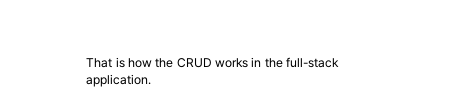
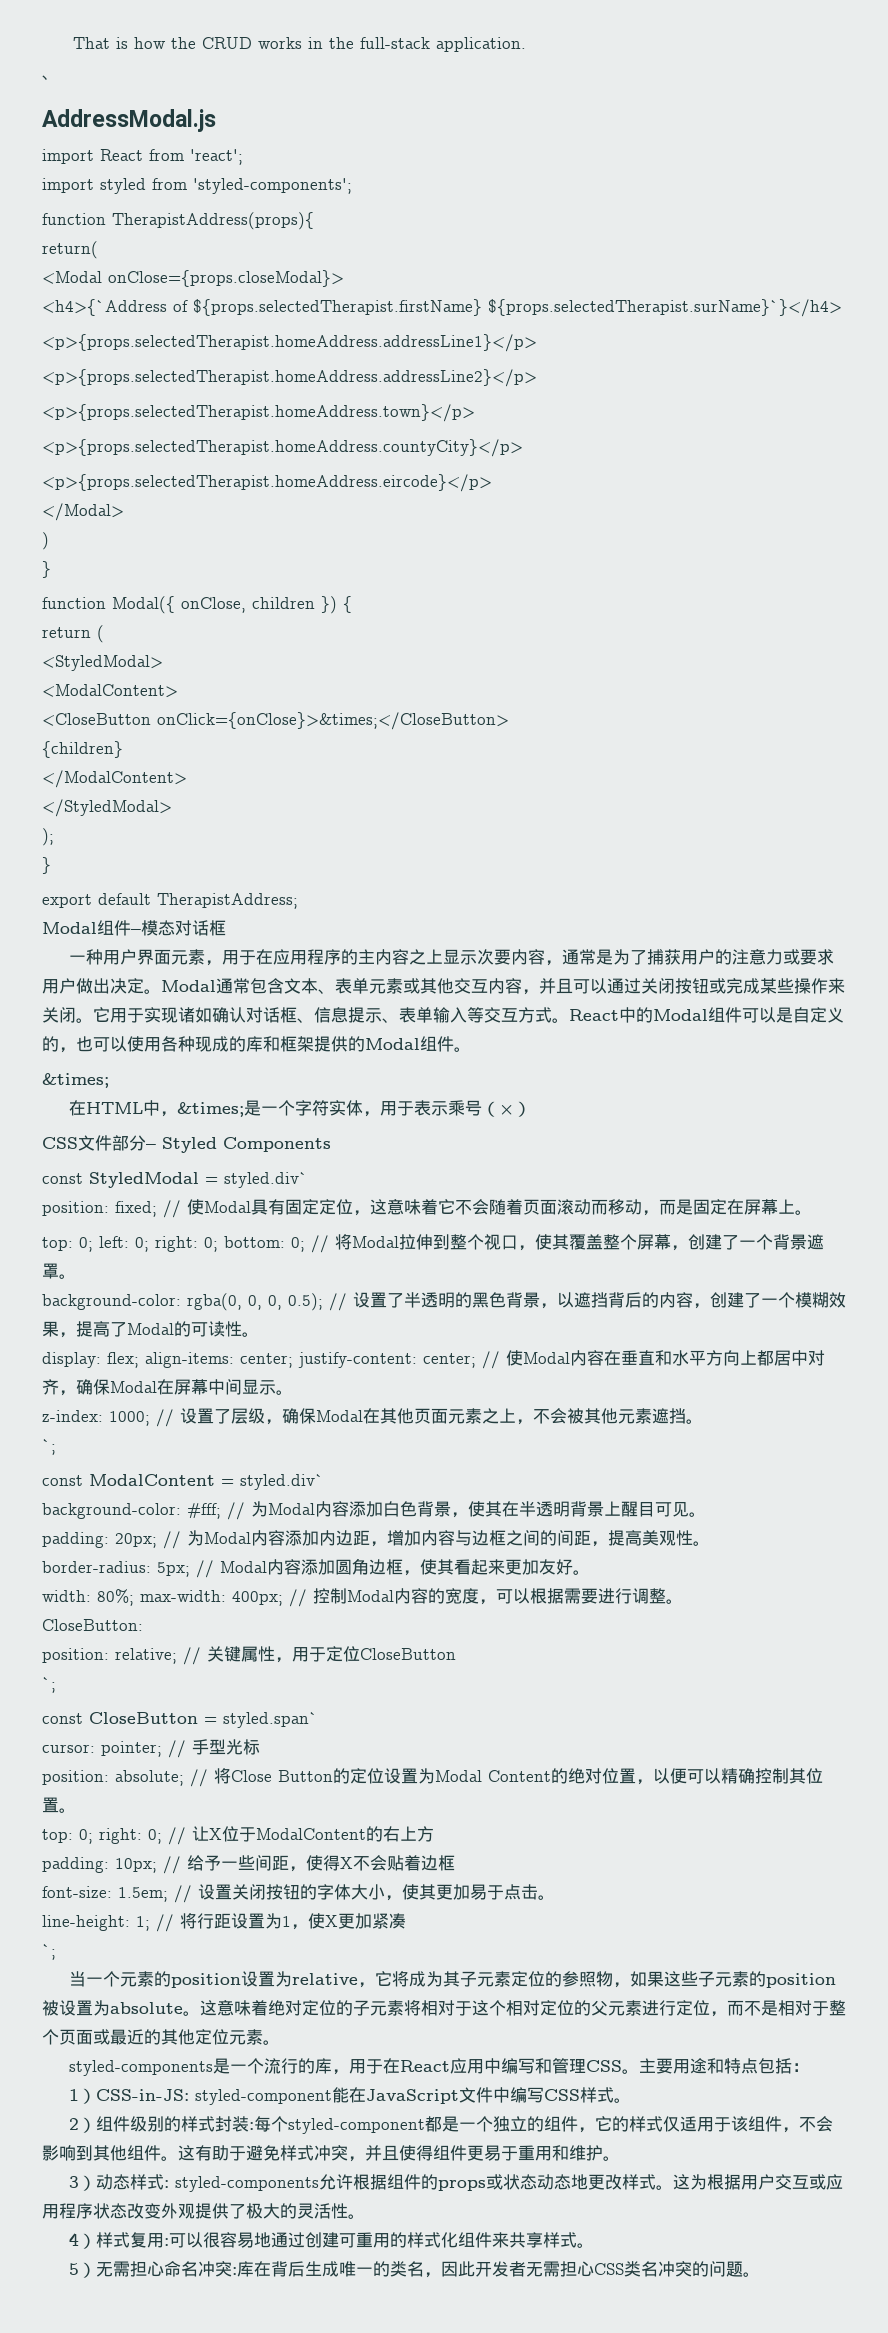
(152, 80) none -> [42,75,59,80] [42,109,216,132] [42,149,243,165] [42,178,352,194] [42,212,314,230] [42,241,98,259] [42,270,344,287] [42,299,842,317] [42,334,537,352] [42,369,537,387] [42,404,475,422] [42,439,523,457] [42,474,492,492] [42,503,124,521] [42,532,49,550] [42,561,51,578] [42,596,352,614] [42,625,104,643] [42,655,163,671] [42,684,178,698] [42,712,509,730] [42,741,123,758] [42,770,187,788] [42,799,172,817] [42,828,54,846] [42,857,51,874] [42,893,298,909] [42,920,226,936] [69,949,835,966] [42,978,845,995] [42,1007,844,1023] [42,1036,471,1053] [42,1073,109,1088] [69,1100,532,1117] [42,1135,331,1153] [42,1172,308,1188] [42,1199,812,1218] [42,1234,824,1253] [42,1263,76,1279] [42,1292,846,1311] [42,1321,259,1338] [42,1350,825,1369] [42,1379,293,1396] [42,1408,703,1427] [42,1439,56,1455] [42,1474,324,1490] [42,1501,706,1520] [42,1530,710,1549] [42,1558,590,1578] [42,1588,683,1607] [42,1619,143,1631] [42,1646,456,1665] [42,1677,56,1693] [42,1712,318,1728] [42,1739,260,1758] [42,1768,823,1787] [42,1797,76,1813] [42,1826,434,1845] [42,1855,455,1874] [42,1884,555,1903] [42,1913,406,1932] [42,1944,56,1960] [69,1971,837,1988] [42,2000,846,2017] [42,2029,280,2045] [69,2058,810,2076] [69,2087,632,2105] [69,2116,834,2134] [42,2145,620,2162] [69,2174,844,2192] [42,2203,365,2219] [69,2232,595,2249] [69,2261,761,2278] // 、 // AddressModal.js // import React from 'react'; // import styled from 'styled-components'; // function TherapistAddress(props){ // return( // <Modal onClose={props.closeModal}> // <h4>{`Address of ${props.selectedTherapist.firstName} ${props.selectedTherapist.surName}`}</h4> // <p>{props.selectedTherapist.homeAddress.addressLine1}</p> // <p>{props.selectedTherapist.homeAddress.addressLine2}</p> // <p>{props.selectedTherapist.homeAddress.town}</p> // <p>{props.selectedTherapist.homeAddress.countyCity}</p> // <p>{props.selectedTherapist.homeAddress.eircode}</p> // </Modal> // ) // } // function Modal({ onClose, children }) { // return ( // <StyledModal> // <ModalContent> // <CloseButton onClick={onClose}>&times;</CloseButton> // {children} // </ModalContent> // </StyledModal> // ); // } // export default TherapistAddress; // Modal组件–模态对话框 // 一种用户界面元素，用于在应用程序的主内容之上显示次要内容，通常是为了捕获用户的注意力或要求用户做出决定。Modal通常包含文本、表单元素或其他交互内容，并且可以通过关闭按钮或完成某些操作来关闭。它用于实现诸如确认对话框、信息提示、表单输入等交互方式。React中的Modal组件可以是自定义的，也可以使用各种现成的库和框架提供的Modal组件。 // &times; // 在HTML中，&times;是一个字符实体，用于表示乘号（×） // CSS文件部分– Styled Components // const StyledModal = styled.div` // position: fixed; // 使Modal具有固定定位，这意味着它不会随着页面滚动而移动，而是固定在屏幕上。 // top: 0; left: 0; right: 0; bottom: 0; // 将Modal拉伸到整个视口，使其覆盖整个屏幕，创建了一个背景遮罩。 // background-color: rgba(0, 0, 0, 0.5); // 设置了半透明的黑色背景，以遮挡背后的内容，创建了一个模糊效果，提高了Modal的可读性。 // display: flex; align-items: center; justify-content: center; // 使Modal内容在垂直和水平方向上都居中对齐，确保Modal在屏幕中间显示。 // z-index: 1000; // 设置了层级，确保Modal在其他页面元素之上，不会被其他元素遮挡。 // `; // const ModalContent = styled.div` // background-color: #fff; // 为Modal内容添加白色背景，使其在半透明背景上醒目可见。 // padding: 20px; // 为Modal内容添加内边距，增加内容与边框之间的间距，提高美观性。 // border-radius: 5px; // Modal内容添加圆角边框，使其看起来更加友好。 // width: 80%; max-width: 400px; // 控制Modal内容的宽度，可以根据需要进行调整。 // CloseButton: // position: relative; // 关键属性，用于定位CloseButton // `; // const CloseButton = styled.span` // cursor: pointer; // 手型光标 // position: absolute; // 将Close Button的定位设置为Modal Content的绝对位置，以便可以精确控制其位置。 // top: 0; right: 0; // 让X位于ModalContent的右上方 // padding: 10px; // 给予一些间距，使得X不会贴着边框 // font-size: 1.5em; // 设置关闭按钮的字体大小，使其更加易于点击。 // line-height: 1; // 将行距设置为1，使X更加紧凑 // `; // 当一个元素的position设置为relative，它将成为其子元素定位的参照物，如果这些子元素的position被设置为absolute。这意味着绝对定位的子元素将相对于这个相对定位的父元素进行定位，而不是相对于整个页面或最近的其他定位元素。 // styled-components是一个流行的库，用于在React应用中编写和管理CSS。主要用途和特点包括： // 1）CSS-in-JS: styled-component能在JavaScript文件中编写CSS样式。 // 2）组件级别的样式封装:每个styled-component都是一个独立的组件，它的样式仅适用于该组件，不会影响到其他组件。这有助于避免样式冲突，并且使得组件更易于重用和维护。 // 3）动态样式: styled-components允许根据组件的props或状态动态地更改样式。这为根据用户交互或应用程序状态改变外观提供了极大的灵活性。 // 4）样式复用:可以很容易地通过创建可重用的样式化组件来共享样式。 // 5）无需担心命名冲突:库在背后生成唯一的类名，因此开发者无需担心CSS类名冲突的问题。

